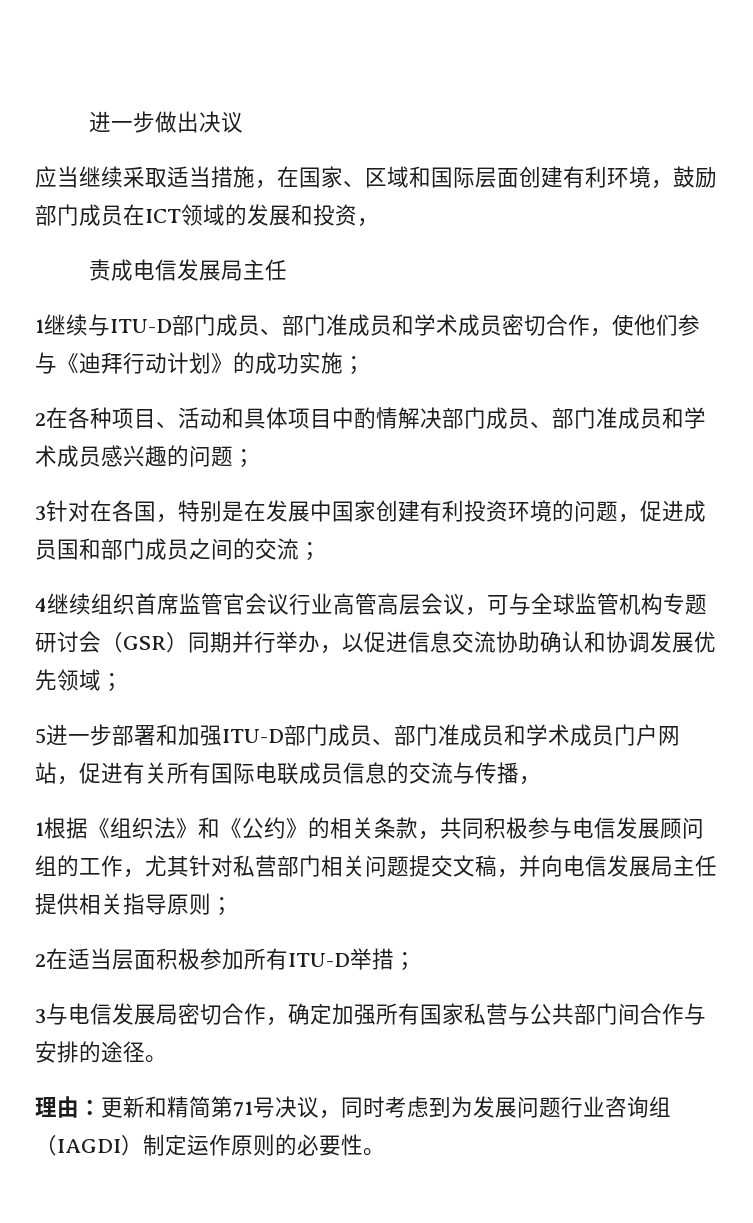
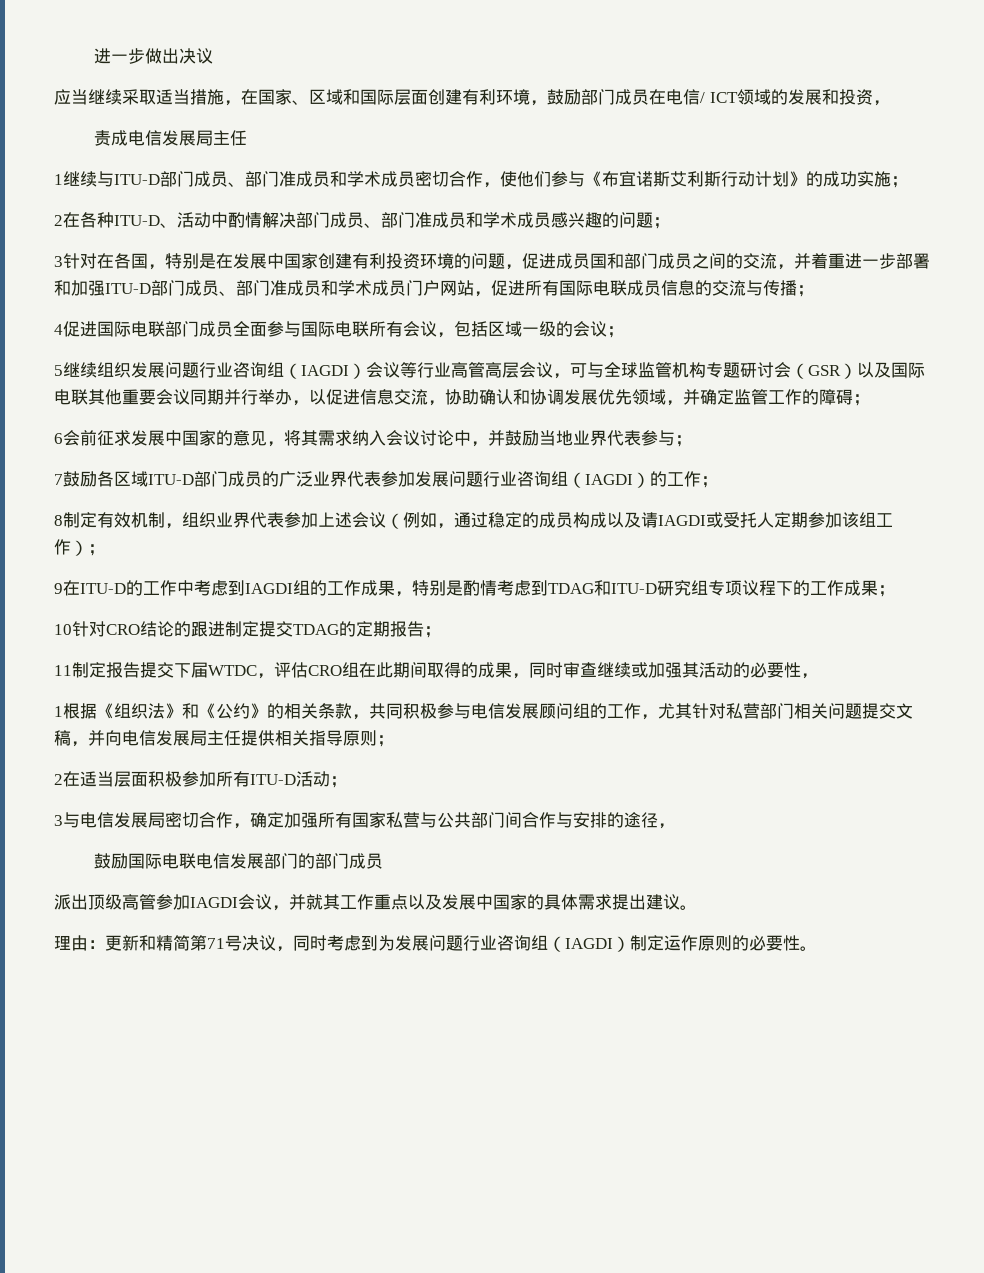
(145, 214) none -> [666,89,705,105] 电信/
[79,352,123,374] 迪拜 -> [602,171,721,187] 布宜诺斯艾利斯
[112,407,332,429] 项目、活动和具体项目 -> [114,212,211,228] ITU-D、活动
[299,542,321,561] [35,593,707,616] [35,631,716,654] [35,669,123,692] [35,728,46,744] ； // 4继续组织首席监管官会议行业高管高层会议，可与全球监管机构专题研讨会（GSR）同期并行举办，以促进信息交流协助确认和协调发展优先领域； // 5 -> [777,253,845,270] ，并着重
[123,762,167,784] 有关 -> (525, 288) none
(519, 773) none -> [797,285,814,297] [54,321,624,338] [54,362,925,379] [54,389,870,406] [54,430,692,447] [54,471,718,488] [54,512,893,529] [54,539,105,556] [54,580,895,597] [54,621,441,638] [54,662,801,679] ； // 4促进国际电联部门成员全面参与国际电联所有会议，包括区域一级的会议； // 5继续组织发展问题行业咨询组（IAGDI）会议等行业高管高层会议，可与全球监管机构专题研讨会（GSR）以及国际电联其他重要会议同期并行举办，以促进信息交流，协助确认和协调发展优先领域，并确定监管工作的障碍； // 6会前征求发展中国家的意见，将其需求纳入会议讨论中，并鼓励当地业界代表参与； // 7鼓励各区域ITU-D部门成员的广泛业界代表参加发展问题行业咨询组（IAGDI）的工作； // 8制定有效机制，组织业界代表参加上述会议（例如，通过稳定的成员构成以及请IAGDI或受托人定期参加该组工作）； // 9在ITU-D的工作中考虑到IAGDI组的工作成果，特别是酌情考虑到TDAG和ITU-D研究组专项议程下的工作成果； // 10针对CRO结论的跟进制定提交TDAG的定期报告； // 11制定报告提交下届WTDC，评估CRO组在此期间取得的成果，同时审查继续或加强其活动的必要性
[350,948,394,970] 举措 -> [296,771,330,787] 活动
(145, 1052) none -> [658,823,675,829] [93,853,383,869] [54,894,680,911] ， // 鼓励国际电联电信发展部门的部门成员 // 派出顶级高管参加IAGDI会议，并就其工作重点以及发展中国家的具体需求提出建议

